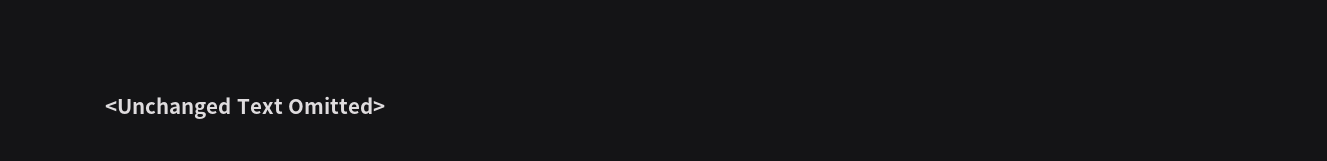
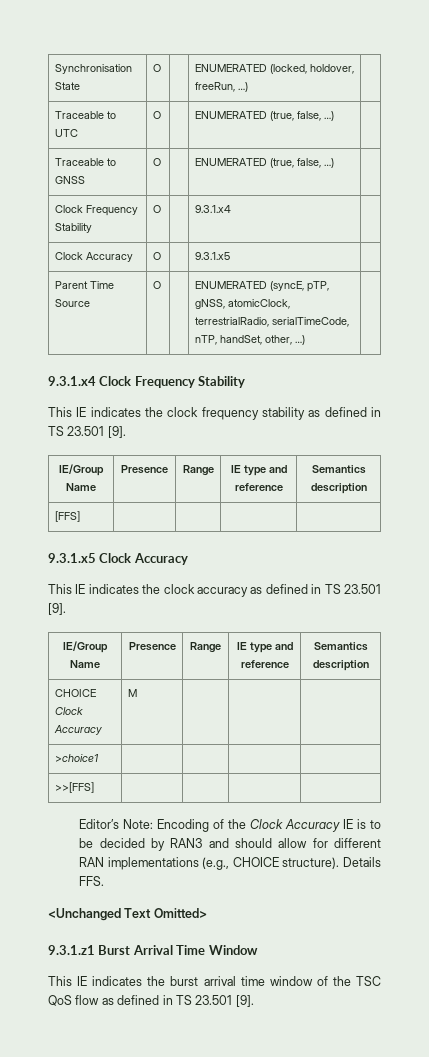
[105,96,386,119] <Unchanged Text Omitted> -> [54,64,132,74] [54,82,80,90] [152,64,161,72] [194,64,354,74] [194,82,248,92] [54,111,116,119] [54,129,78,137] [152,111,161,119] [194,111,334,121] [54,158,116,166] [54,176,85,184] [152,158,161,166] [194,158,334,168] [54,205,138,216] [54,223,92,233] [152,205,161,213] [194,205,231,213] [54,252,133,262] [152,252,161,260] [194,252,230,260] [54,281,114,289] [54,299,90,307] [152,281,161,289] [194,281,329,292] [194,299,290,309] [194,317,349,327] [194,335,305,345] [48,376,246,388] [48,407,381,420] [48,426,126,438] [59,464,104,476] [66,483,96,491] [120,465,168,474] [182,465,214,476] [230,465,287,476] [234,483,283,491] [311,465,366,474] [310,483,367,494] [54,511,80,522] [48,553,188,565] [48,584,381,597] [48,603,66,615] [63,641,108,653] [70,660,100,668] [128,642,176,651] [190,642,221,653] [236,642,293,653] [240,660,289,668] [313,642,368,651] [312,660,369,671] [54,689,96,697] [54,707,83,715] [53,725,102,735] [127,689,137,697] [54,754,99,762] [54,782,94,793] [79,819,381,832] [79,838,381,851] [79,857,381,870] [79,876,105,886] [48,908,207,921] [48,945,258,955] [48,976,381,986] [48,995,254,1007] Synchronisation State | O | | ENUMERATED (locked, holdover, freeRun, …) | // Traceable to UTC | O | | ENUMERATED (true, false, …) | // Traceable to GNSS | O | | ENUMERATED (true, false, …) | // Clock Frequency Stability | O | | 9.3.1.x4 | // Clock Accuracy | O | | 9.3.1.x5 | // Parent Time Source | O | | ENUMERATED (syncE, pTP, gNSS, atomicClock, terrestrialRadio, serialTimeCode, nTP, handSet, other, …) | // 9.3.1.x4 Clock Frequency Stability // This IE indicates the clock frequency stability as defined in TS 23.501 [9]. // IE/Group Name | Presence | Range | IE type and reference | Semantics description // [FFS] | | | | // 9.3.1.x5 Clock Accuracy // This IE indicates the clock accuracy as defined in TS 23.501 [9]. // IE/Group Name | Presence | Range | IE type and reference | Semantics description // CHOICE Clock Accuracy | M | | | // >choice1 | | | | // >>[FFS] | | | | // Editor’s Note: Encoding of the Clock Accuracy IE is to be decided by RAN3 and should allow for different RAN implementations (e.g., CHOICE structure). Details FFS. // <Unchanged Text Omitted> // 9.3.1.z1 Burst Arrival Time Window // This IE indicates the burst arrival time window of the TSC QoS flow as defined in TS 23.501 [9].

